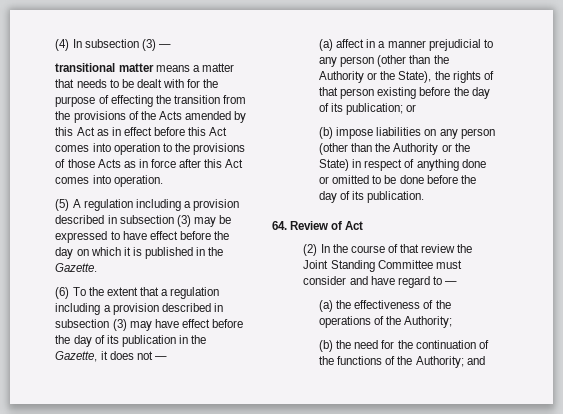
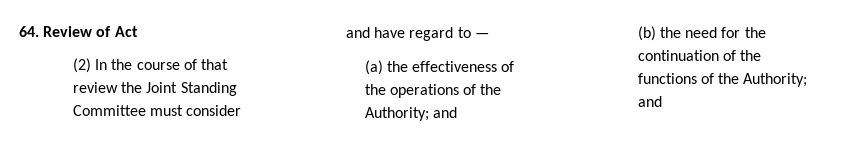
[55,39,171,51] [55,63,234,72] [55,79,219,88] [55,95,246,107] [55,111,247,123] [55,127,228,136] [55,143,245,155] [55,159,244,168] [55,175,163,187] [55,199,239,211] [55,215,231,227] [55,231,229,243] [55,247,224,259] [55,263,98,272] [55,287,220,299] [55,303,223,315] [55,319,243,331] [55,335,207,347] [55,351,167,362] [319,39,493,51] [319,55,449,67] [319,71,494,83] [319,87,490,99] [319,103,417,115] [319,127,495,139] [319,143,470,155] [319,159,486,171] [319,175,476,184] [319,191,425,203] (4) In subsection (3) — // transitional matter means a matter that needs to be dealt with for the purpose of effecting the transition from the provisions of the Acts amended by this Act as in effect before this Act comes into operation to the provisions of those Acts as in force after this Act comes into operation. // (5) A regulation including a provision described in subsection (3) may be expressed to have effect before the day on which it is published in the Gazette. // (6) To the extent that a regulation including a provision described in subsection (3) may have effect before the day of its publication in the Gazette, it does not — // (a) affect in a manner prejudicial to any person (other than the Authority or the State), the rights of that person existing before the day of its publication; or // (b) impose liabilities on any person (other than the Authority or the State) in respect of anything done or omitted to be done before the day of its publication. // -> (19, 31) none
(453, 322) none -> [433,107,458,118] and

